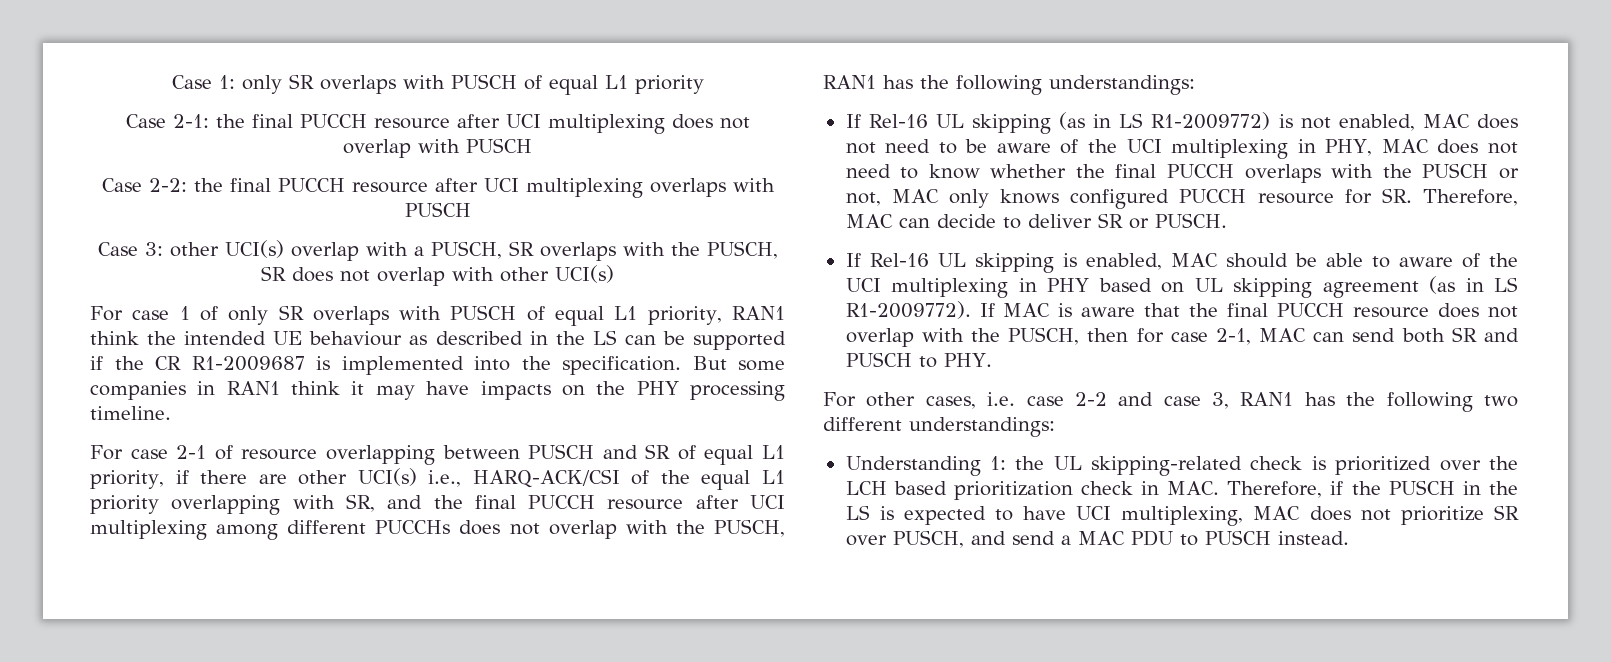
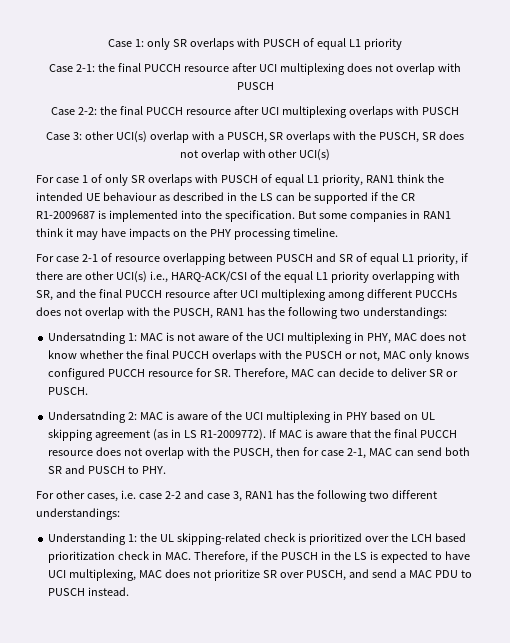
[1049,75,1195,95] [845,112,1519,134] [845,139,988,154] understandings: // If Rel-16 UL skipping (as in LS R1-2009772) is not enabled, MAC does not need to be -> [339,307,447,319] [48,332,195,344] two understandings: // Undersatnding 1: MAC is not
[845,164,919,179] need to -> (466, 337) none
[845,253,1390,273] If Rel-16 UL skipping is enabled, MAC should be able to -> [48,411,175,423] Undersatnding 2: MAC is

